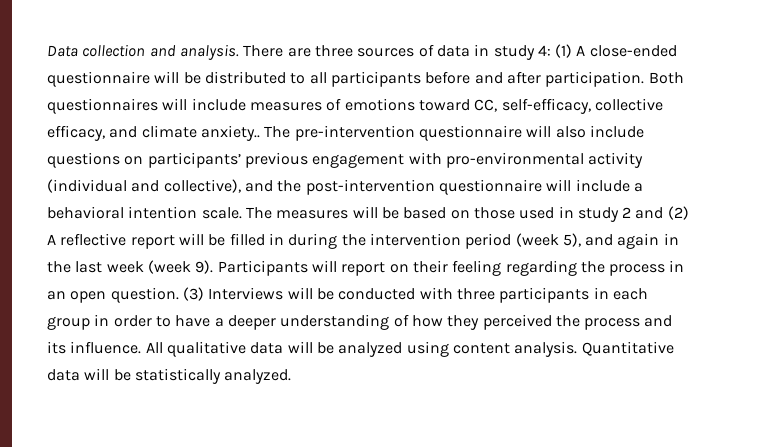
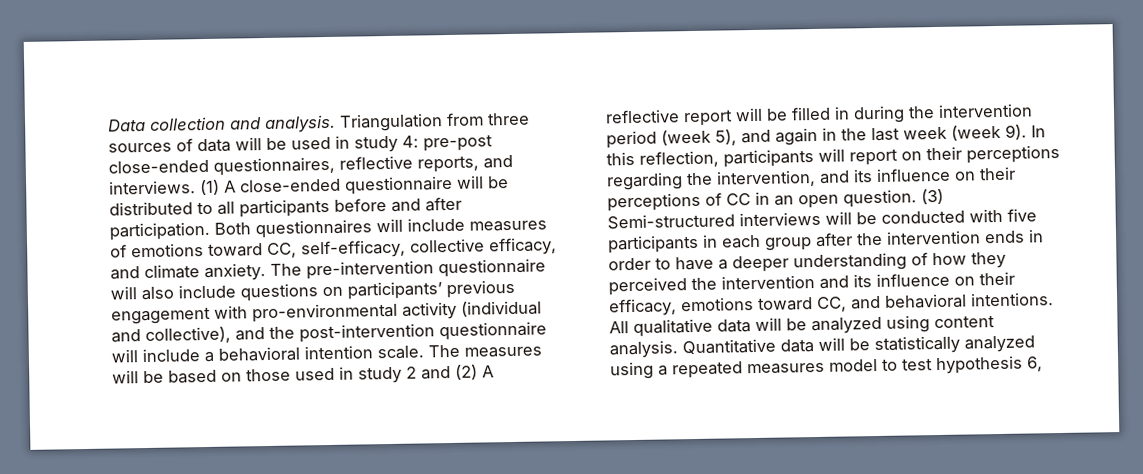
[243,45,311,57] There are -> [339,112,484,132] Triangulation from
[474,44,551,60] in study 4: -> [235,134,493,153] [108,154,513,176] [109,180,196,195] will be used in study 4: pre-post close-ended questionnaires, reflective reports, and interviews.
[200,125,260,141] anxiety.. -> [204,263,266,282] anxiety.
[217,260,308,276] Participants -> [1031,125,1046,138] [606,149,814,168] In this reflection, participants
[452,260,502,276] feeling -> [966,144,1060,164] perceptions
[609,264,666,276] process -> [716,166,1016,188] [607,192,751,212] intervention, and its influence on their perceptions of CC
[208,287,284,300] Interviews -> [607,211,821,230] Semi-structured interviews
[456,288,495,300] three -> [1007,208,1037,222] five
(90, 323) none -> [815,230,1025,247] after the intervention ends
[584,315,673,330] [47,341,142,354] process and its influence. -> [721,271,1015,290] [609,292,1054,317] intervention and its influence on their efficacy, emotions toward CC, and behavioral intentions.
[224,369,292,384] analyzed. -> [964,335,1035,353] [610,355,1043,380] analyzed using a repeated measures model to test hypothesis 6,

